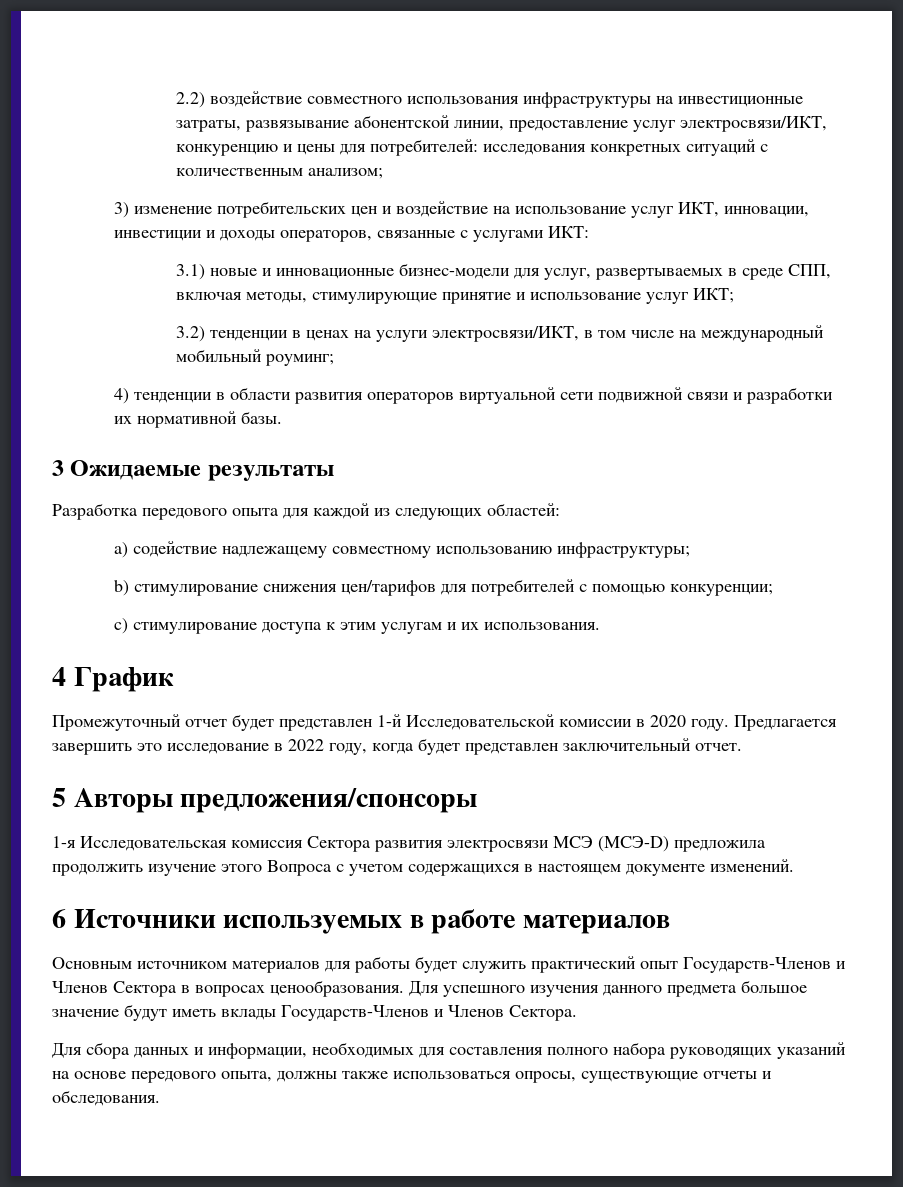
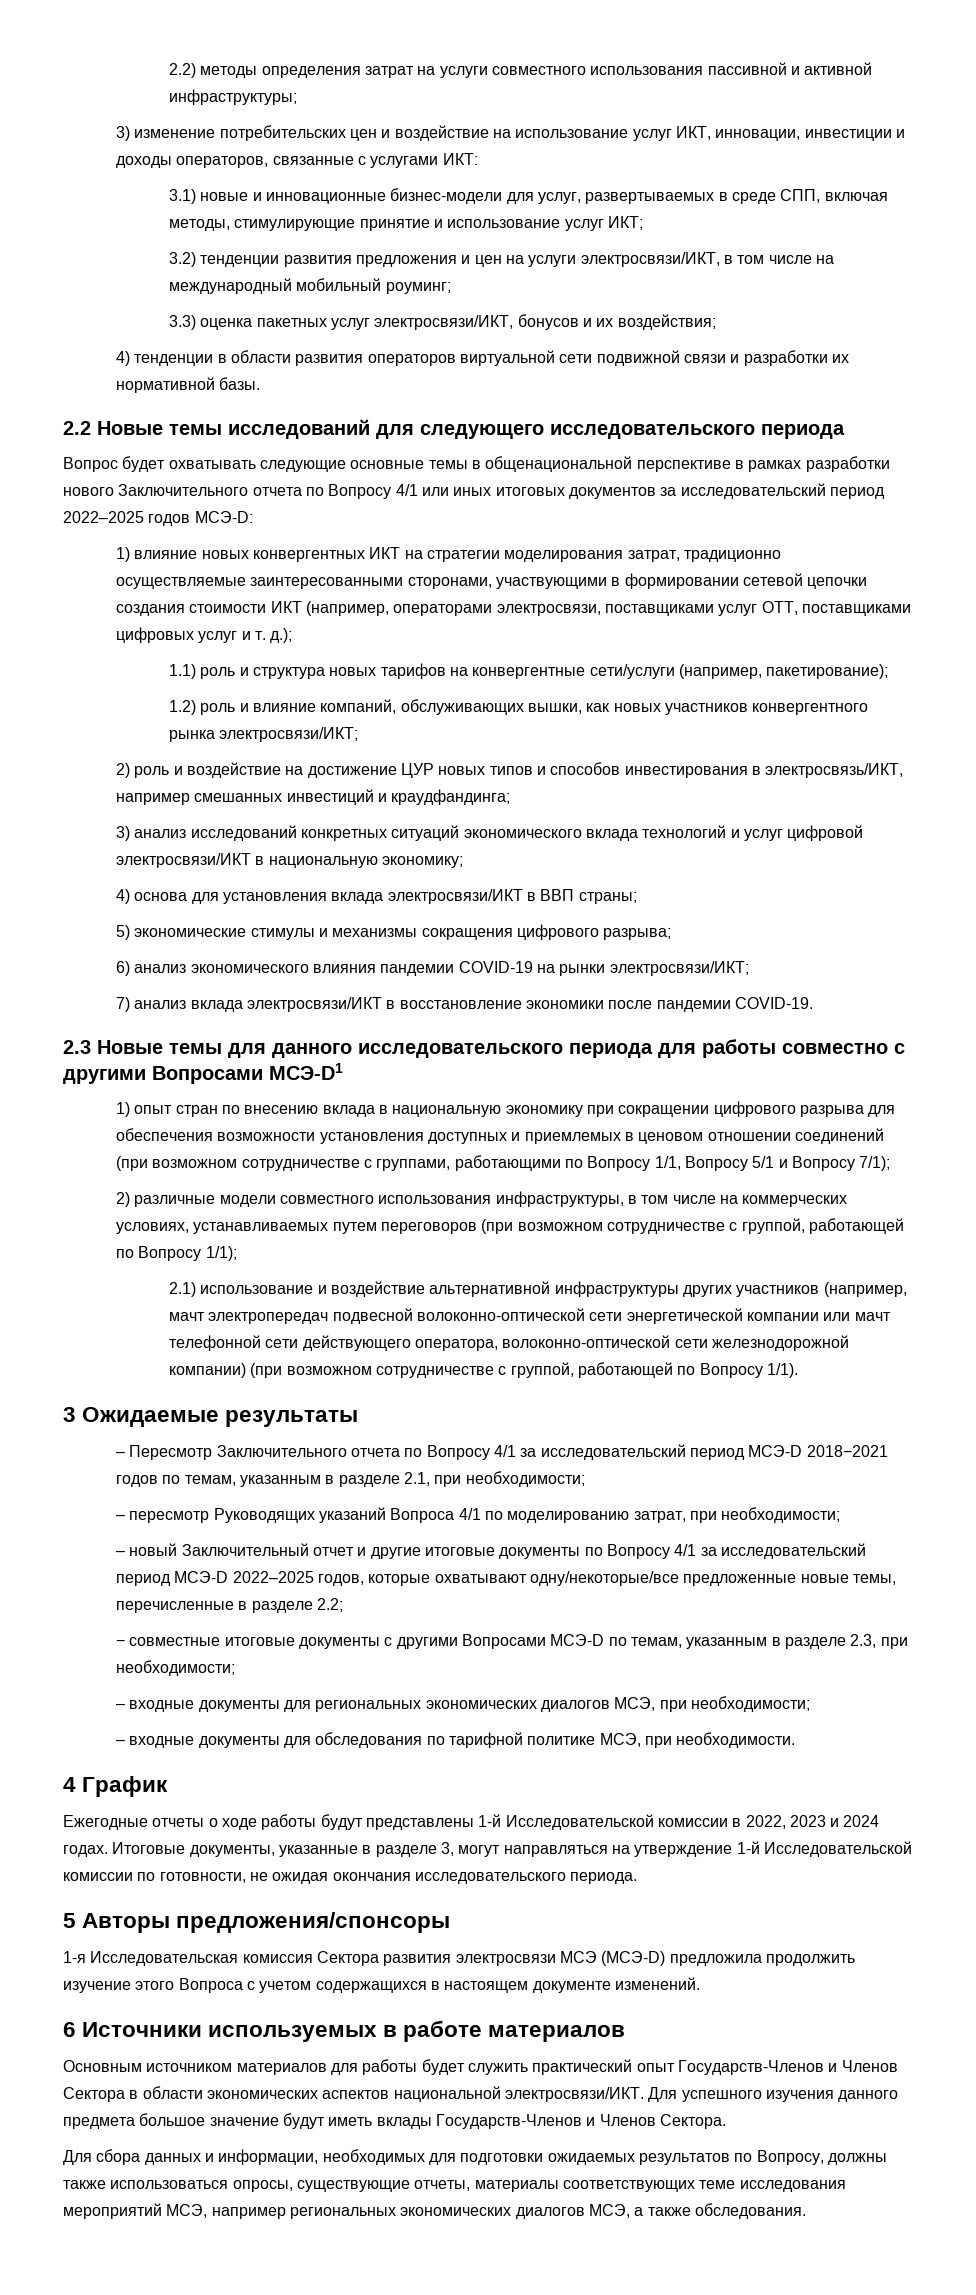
[210,91,804,108] [176,115,828,132] [176,139,769,156] [176,168,384,179] воздействие совместного использования инфраструктуры на инвестиционные затраты, развязывание абонентской линии, предоставление услуг электросвязи/ИКТ, конкуренцию и цены для потребителей: исследования конкретных ситуаций с количественным анализом; -> [200,62,873,78] [169,89,298,105] методы определения затрат на услуги совместного использования пассивной и активной инфраструктуры;
[292,330,350,341] в ценах -> [283,255,502,267] развития предложения и цен
(335, 360) none -> [169,314,716,330] // 3.3) оценка пакетных услуг электросвязи/ИКТ, бонусов и их воздействия;
[52,460,334,481] [52,503,560,520] [114,541,691,558] [114,579,774,596] [114,618,601,634] [52,667,174,692] [52,714,837,731] [52,738,742,755] 3 Ожидаемые результаты // Разработка передового опыта для каждой из следующих областей: // a) содействие надлежащему совместному использованию инфраструктуры; // b) стимулирование снижения цен/тарифов для потребителей с помощью конкуренции; // c) стимулирование доступа к этим услугам и их использования. // 4 График // Промежуточный отчет будет представлен 1-й Исследовательской комиссии в 2020 году. Предлагается завершить это исследование в 2022 году, когда будет представлен заключительный отчет. -> [63,419,845,439] [63,456,890,472] [63,483,885,499] [63,511,253,526] [116,547,781,562] [116,573,868,589] [116,601,911,616] [116,627,293,643] [169,663,889,679] [169,699,869,715] [169,727,359,742] [116,762,904,778] [116,789,511,805] [116,825,864,841] [116,853,463,868] [116,889,637,904] [116,924,672,940] [116,961,749,976] [116,997,813,1012] [63,1039,905,1058] [63,1063,343,1084] [116,1101,896,1117] [116,1128,884,1144] [116,1155,891,1171] [116,1191,848,1207] [116,1218,904,1234] [116,1246,237,1261] [169,1281,907,1297] [169,1308,891,1324] [169,1335,849,1351] [169,1362,798,1378] [63,1407,359,1427] [116,1444,888,1460] [116,1471,585,1487] [116,1507,841,1523] [116,1543,866,1559] [116,1571,896,1586] [116,1598,343,1613] [116,1634,908,1649] [116,1660,236,1676] [116,1696,810,1712] [116,1732,796,1748] [63,1776,169,1797] [63,1814,880,1830] [63,1841,912,1857] [63,1872,638,1884] 2.2 Новые темы исследований для следующего исследовательского периода // Вопрос будет охватывать следующие основные темы в общенациональной перспективе в рамках разработки нового Заключительного отчета по Вопросу 4/1 или иных итоговых документов за исследовательский период 2022–2025 годов МСЭ-D: // 1) влияние новых конвергентных ИКТ на стратегии моделирования затрат, традиционно осуществляемые заинтересованными сторонами, участвующими в формировании сетевой цепочки создания стоимости ИКТ (например, операторами электросвязи, поставщиками услуг OTT, поставщиками цифровых услуг и т. д.); // 1.1) роль и структура новых тарифов на конвергентные сети/услуги (например, пакетирование); // 1.2) роль и влияние компаний, обслуживающих вышки, как новых участников конвергентного рынка электросвязи/ИКТ; // 2) роль и воздействие на достижение ЦУР новых типов и способов инвестирования в электросвязь/ИКТ, например смешанных инвестиций и краудфандинга; // 3) анализ исследований конкретных ситуаций экономического вклада технологий и услуг цифровой электросвязи/ИКТ в национальную экономику; // 4) основа для установления вклада электросвязи/ИКТ в ВВП страны; // 5) экономические стимулы и механизмы сокращения цифрового разрыва; // 6) анализ экономического влияния пандемии COVID-19 на рынки электросвязи/ИКТ; // 7) анализ вклада электросвязи/ИКТ в восстановление экономики после пандемии COVID-19. // 2.3 Новые темы для данного исследовательского периода для работы совместно с другими Вопросами МСЭ-D1 // 1) опыт стран по внесению вклада в национальную экономику при сокращении цифрового разрыва для обеспечения возможности установления доступных и приемлемых в ценовом отношении соединений (при возможном сотрудничестве с группами, работающими по Вопросу 1/1, Вопросу 5/1 и Вопросу 7/1); // 2) различные модели совместного использования инфраструктуры, в том числе на коммерческих условиях, устанавливаемых путем переговоров (при возможном сотрудничестве с группой, работающей по Вопросу 1/1); // 2.1) использование и воздействие альтернативной инфраструктуры других участников (например, мачт электропередач подвесной волоконно-оптической сети энергетической компании или мачт телефонной сети действующего оператора, волоконно-оптической сети железнодорожной компании) (при возможном сотрудничестве с группой, работающей по Вопросу 1/1). // 3 Ожидаемые результаты // – Пересмотр Заключительного отчета по Вопросу 4/1 за исследовательский период МСЭ-D 2018−2021 годов по темам, указанным в разделе 2.1, при необходимости; // – пересмотр Руководящих указаний Вопроса 4/1 по моделированию затрат, при необходимости; // – новый Заключительный отчет и другие итоговые документы по Вопросу 4/1 за исследовательский период МСЭ-D 2022–2025 годов, которые охватывают одну/некоторые/все предложенные новые темы, перечисленные в разделе 2.2; // − совместные итоговые документы с другими Вопросами МСЭ-D по темам, указанным в разделе 2.3, при необходимости; // – входные документы для региональных экономических диалогов МСЭ, при необходимости; // – входные документы для обследования по тарифной политике МСЭ, при необходимости. // 4 График // Ежегодные отчеты о ходе работы будут представлены 1-й Исследовательской комиссии в 2022, 2023 и 2024 годах. Итоговые документы, указанные в разделе 3, могут направляться на утверждение 1-й Исследовательской комиссии по готовности, не ожидая окончания исследовательского периода.
[195,980,404,997] вопросах ценообразования. -> [142,2086,644,2102] области экономических аспектов национальной электросвязи/ИКТ.
[449,1042,846,1059] [52,1071,272,1083] составления полного набора руководящих указаний на основе передового опыта, -> [460,2150,824,2165] подготовки ожидаемых результатов по Вопросу,
[703,1071,772,1079] отчеты и -> [414,2180,846,2192] [63,2203,691,2219] отчеты, материалы соответствующих теме исследования мероприятий МСЭ, например региональных экономических диалогов МСЭ, а также

